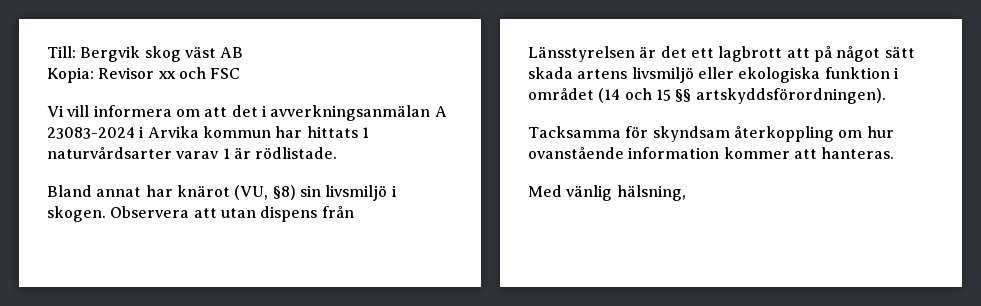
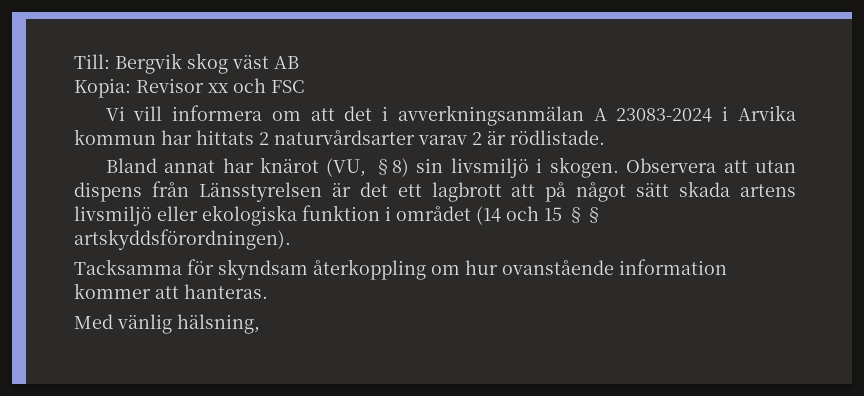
[361,127,369,138] 1 -> [259,132,269,145] 2
[222,148,230,159] 1 -> [472,132,482,145] 2

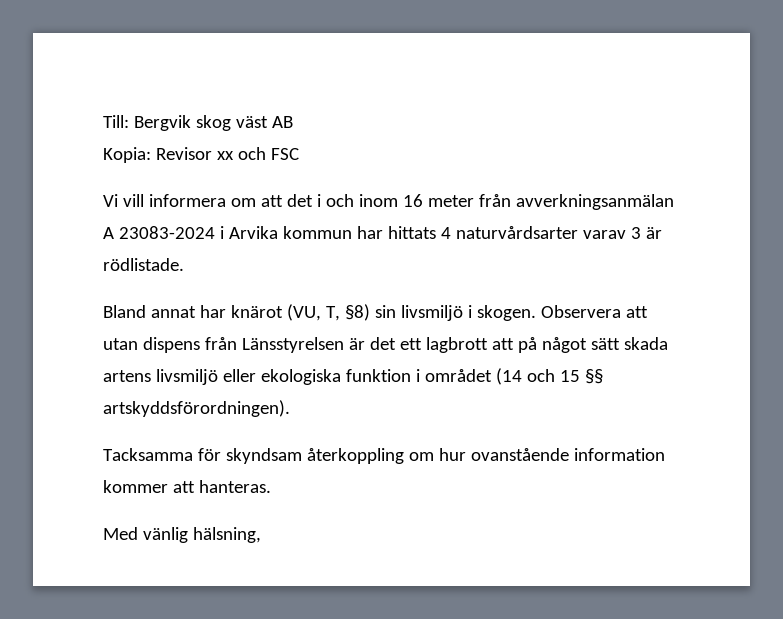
(389, 113) none -> [325,194,511,207] och inom 16 meter från
[259,132,269,145] 2 -> [440,227,451,239] 4
[472,132,482,145] 2 -> [630,227,641,239] 3
(367, 167) none -> [325,306,340,321] T,

